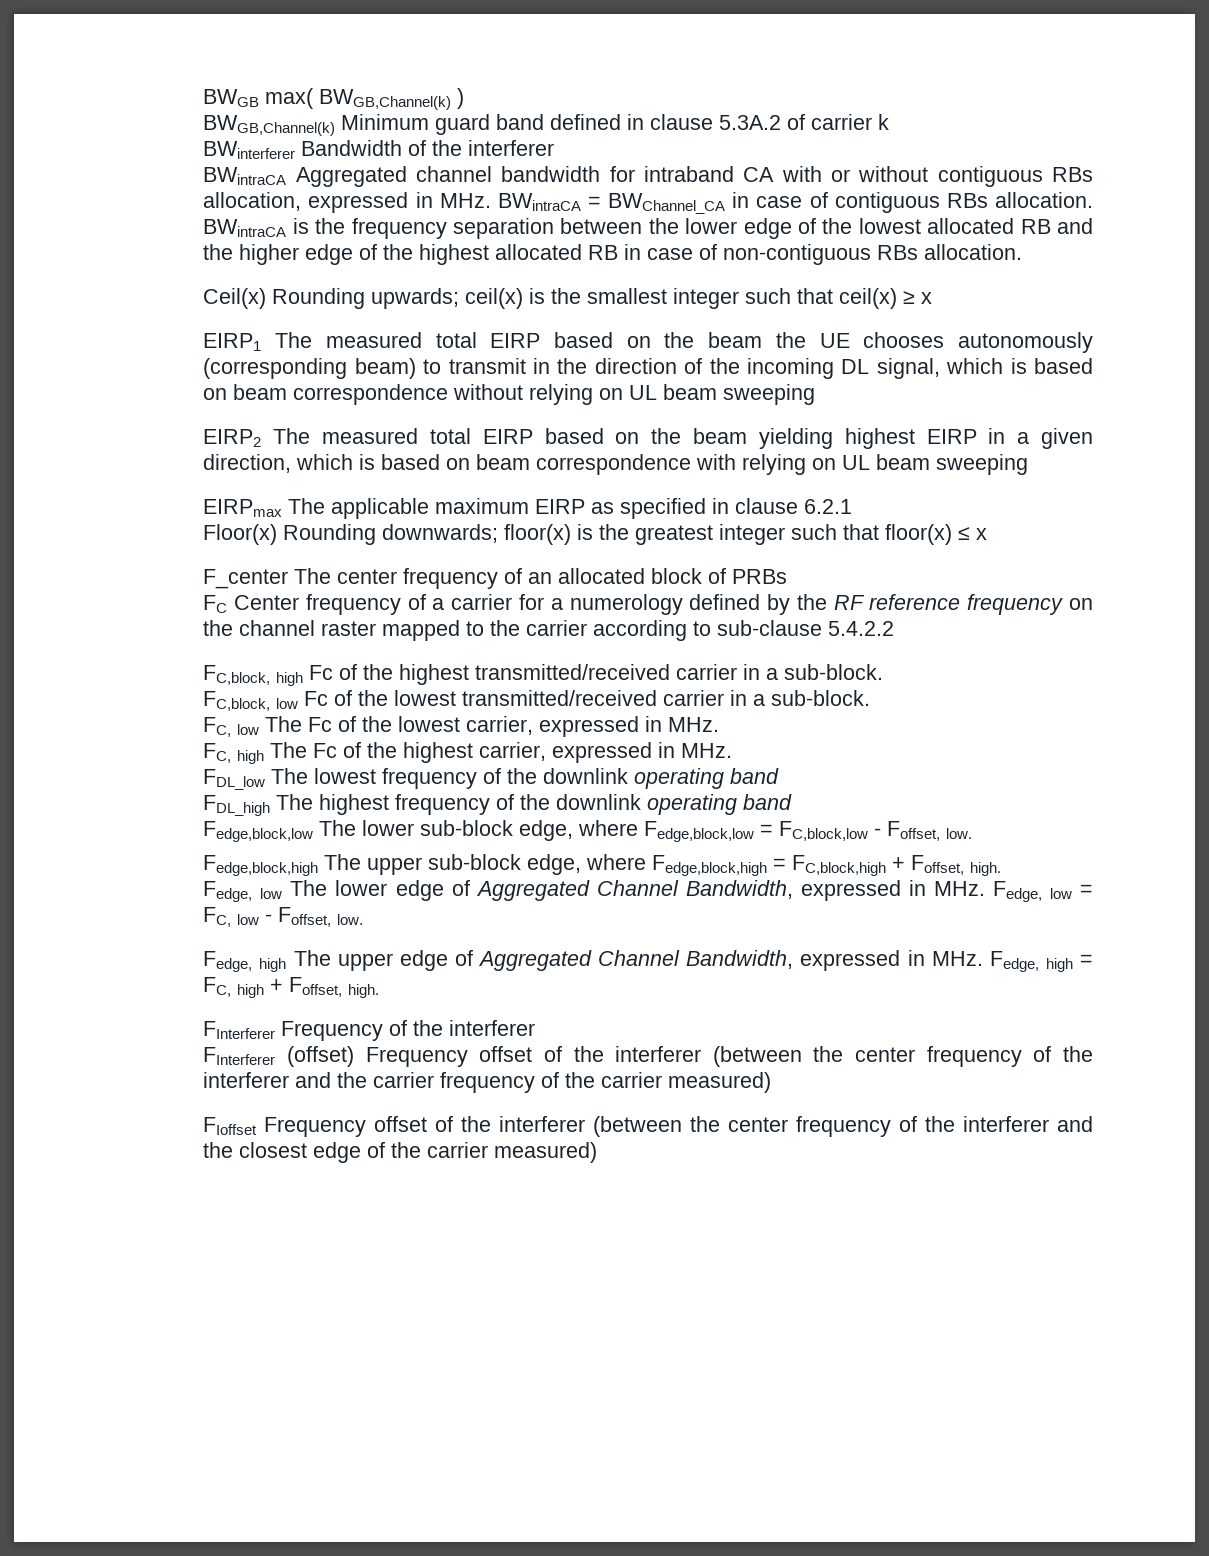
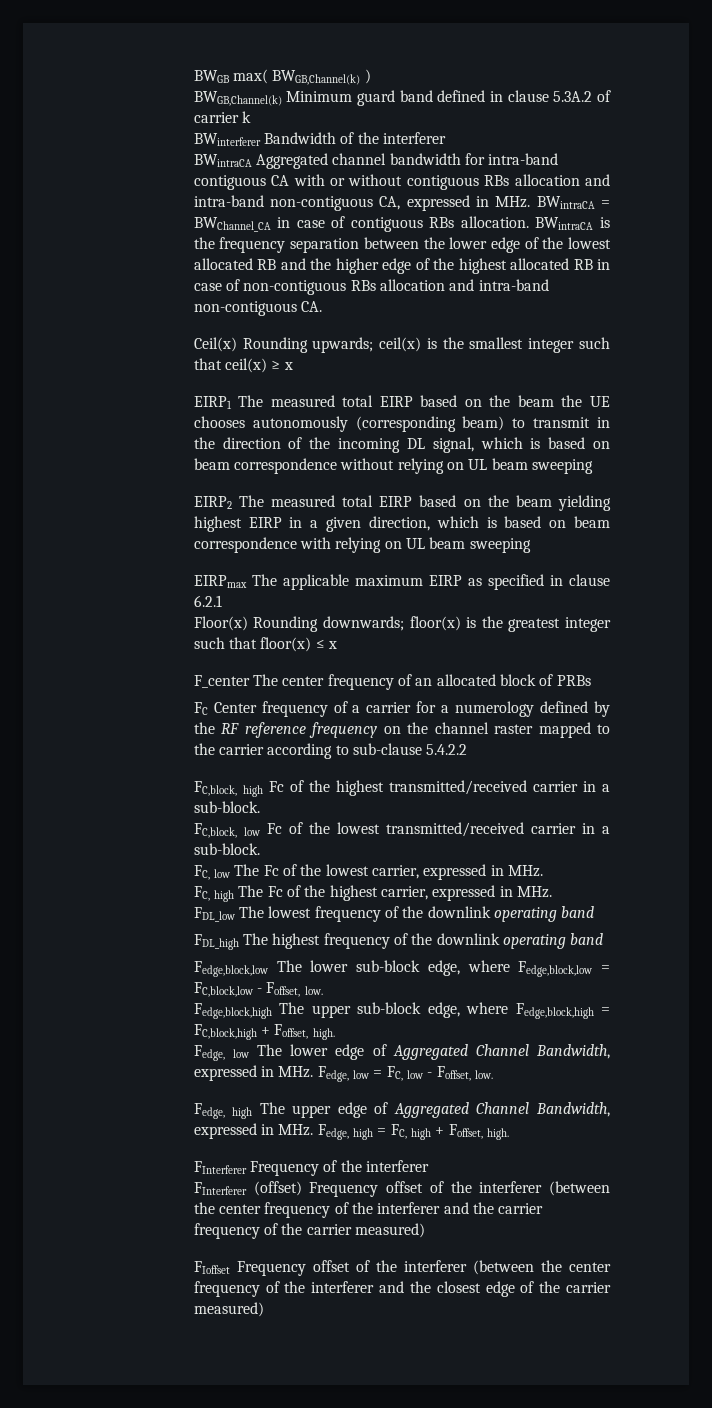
[644,166,735,182] intraband -> [488,153,559,165] [193,175,266,190] intra-band contiguous
[203,192,302,211] allocation, -> [514,174,611,186] [193,195,401,211] allocation and intra-band non-contiguous CA,
[924,244,1023,260] allocation. -> [380,279,549,291] [193,301,323,316] allocation and intra-band non-contiguous CA.

